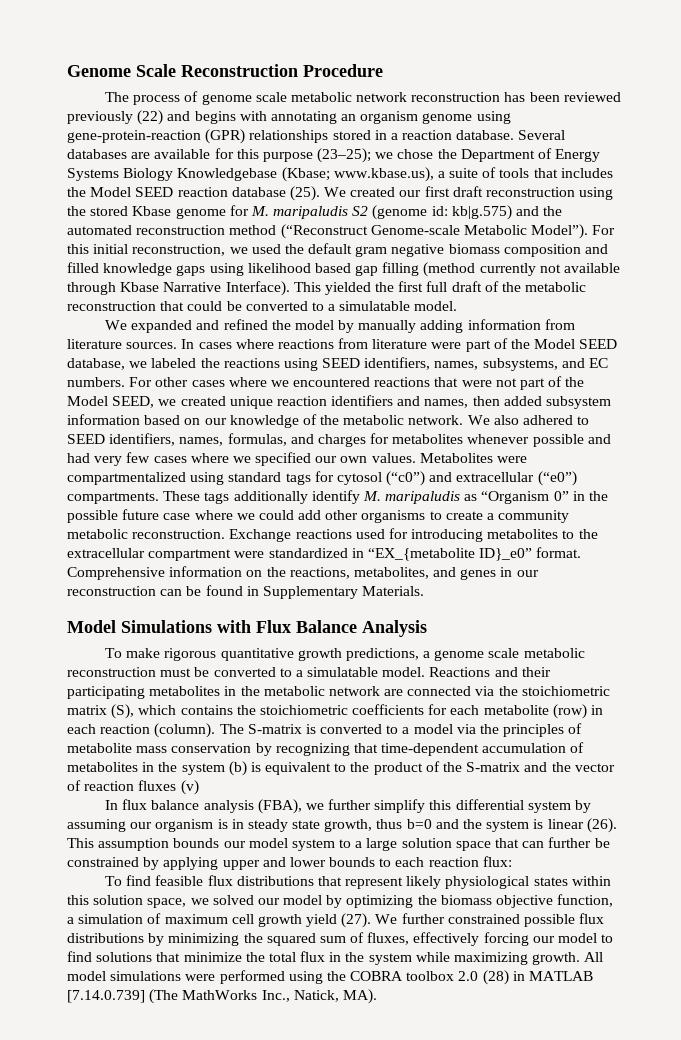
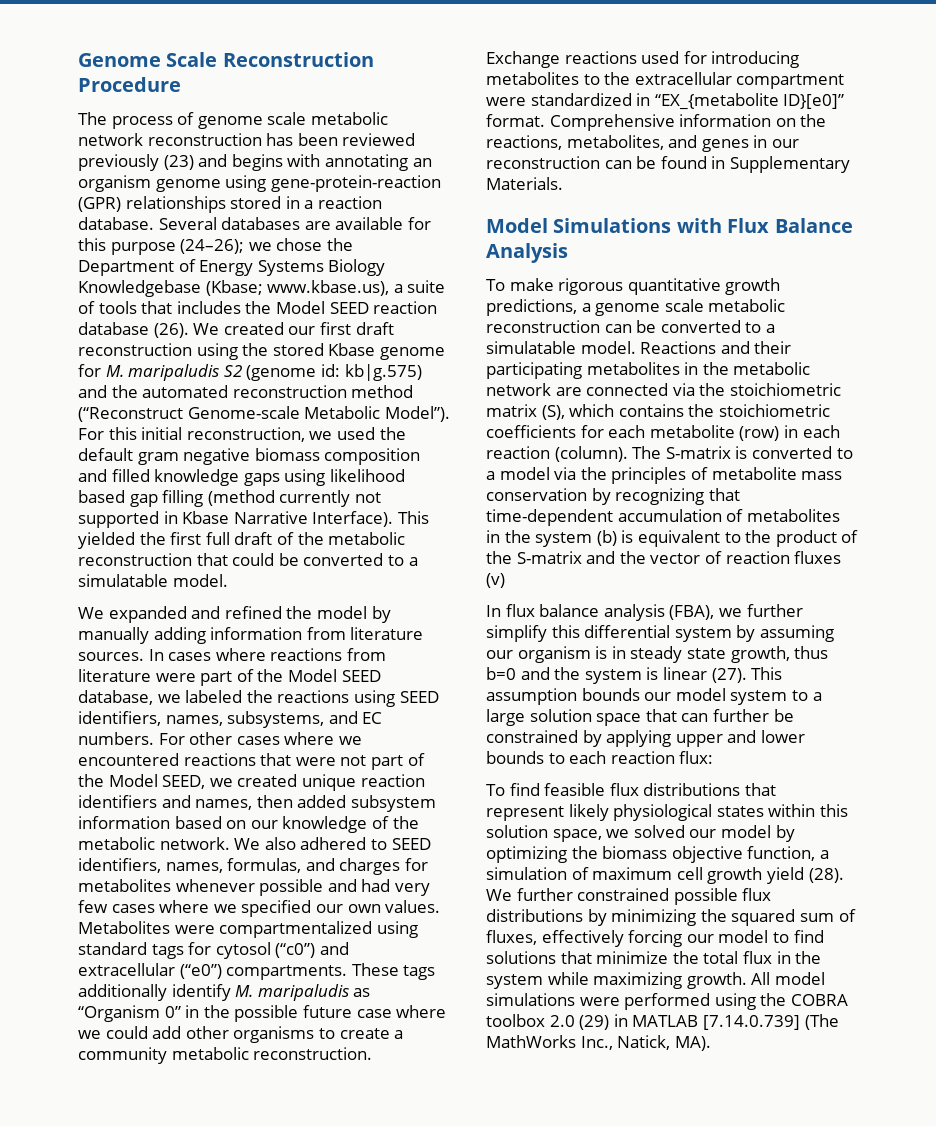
[137,110,164,125] (22) -> [163,155,194,170] (23)
[317,148,372,163] (23–25); -> [180,239,245,254] (24–26);
[289,186,320,201] (25). -> [153,323,189,338] (26).
[564,263,621,273] [67,282,116,295] available through -> [78,511,178,528] supported in
[479,548,533,561] ID}_e0” -> [783,94,845,109] ID}[e0]”
[160,668,192,677] must -> [604,324,632,333] can
[586,818,617,833] (26). -> [711,668,747,683] (27).
[341,913,372,928] (27). -> [808,868,844,883] (28).
[482,970,509,985] (28) -> [579,1015,610,1030] (29)

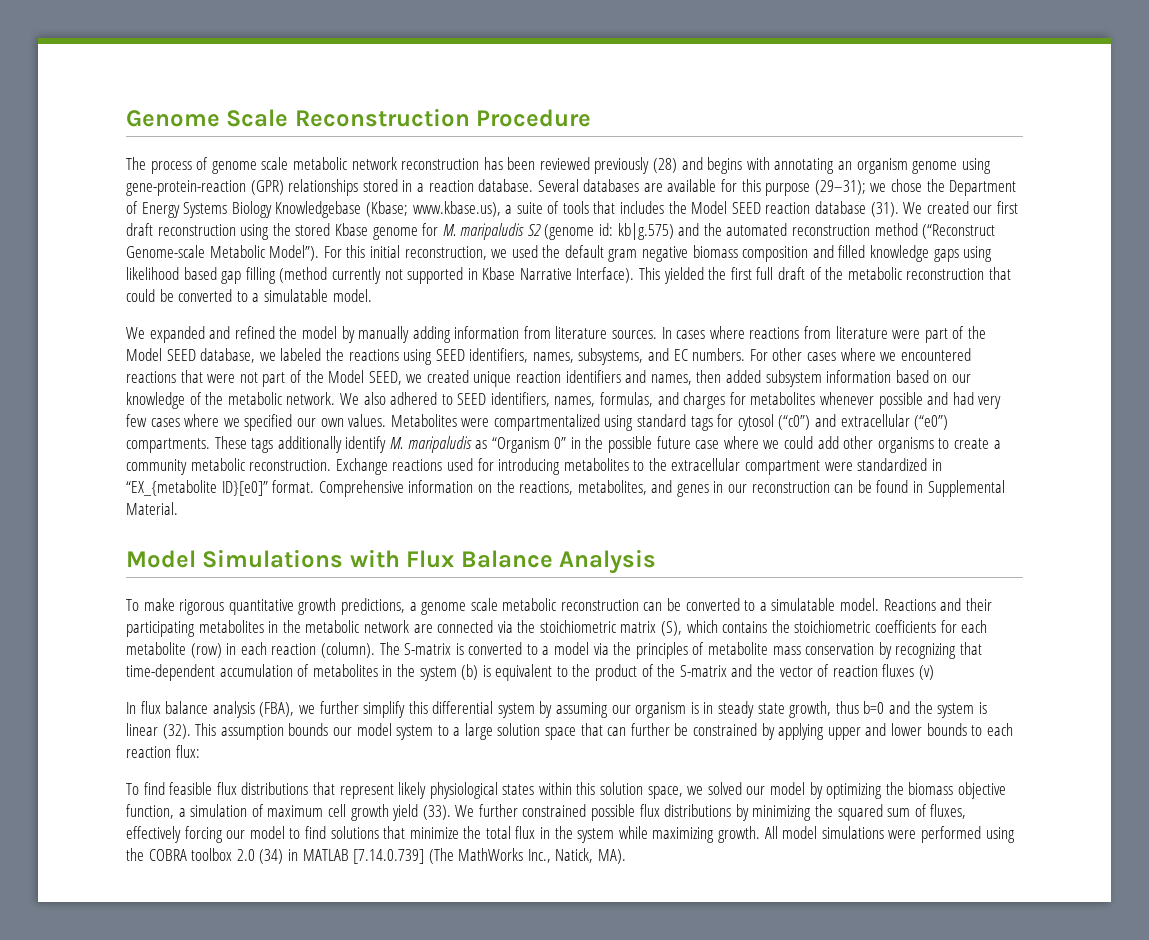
[163,155,194,170] (23) -> [653,158,678,173] (28)
[180,239,245,254] (24–26); -> [814,180,866,195] (29–31);
[153,323,189,338] (26). -> [870,202,899,217] (31).
[729,156,850,173] [486,177,563,190] Supplementary Materials. -> [927,480,1005,497] [126,502,178,515] Supplemental Material.
[711,668,747,683] (27). -> [162,724,191,739] (32).
[808,868,844,883] (28). -> [422,805,451,820] (33).
[579,1015,610,1030] (29) -> [259,849,284,864] (34)

